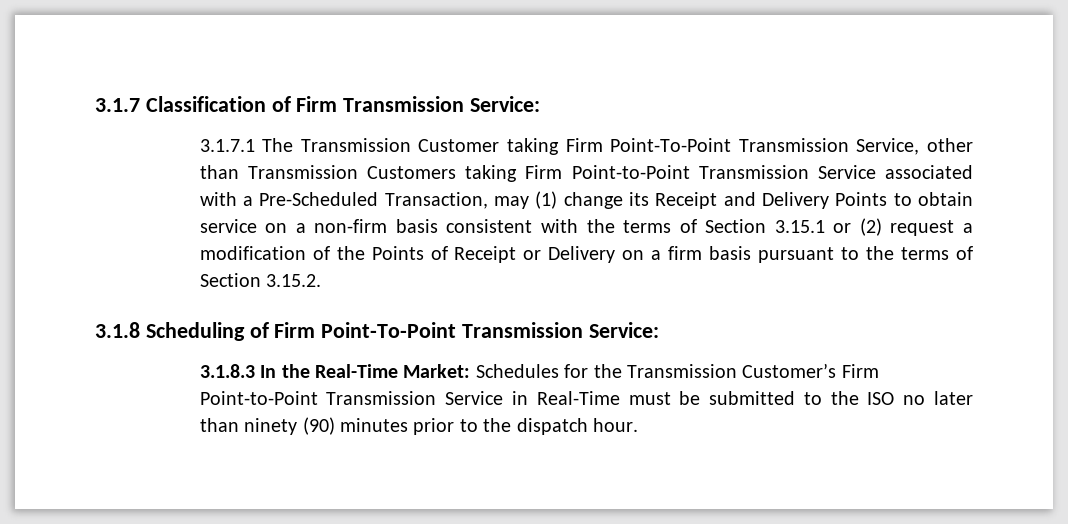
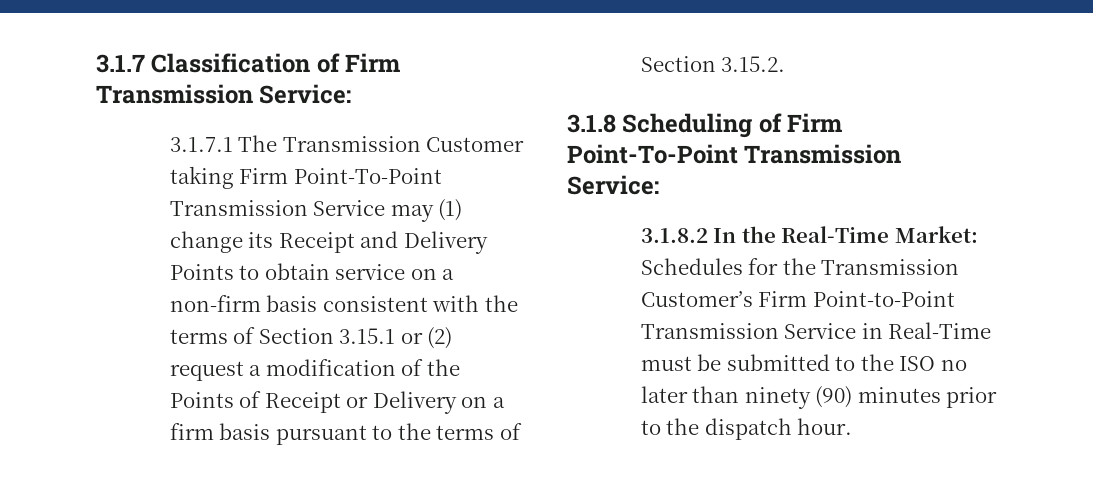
[856,138,974,155] [199,165,973,182] [199,192,488,209] Service, other than Transmission Customers taking Firm Point-to-Point Transmission Service associated with a Pre-Scheduled Transaction, -> [313,200,386,216] Service
[199,364,255,378] 3.1.8.3 -> [640,228,708,243] 3.1.8.2

